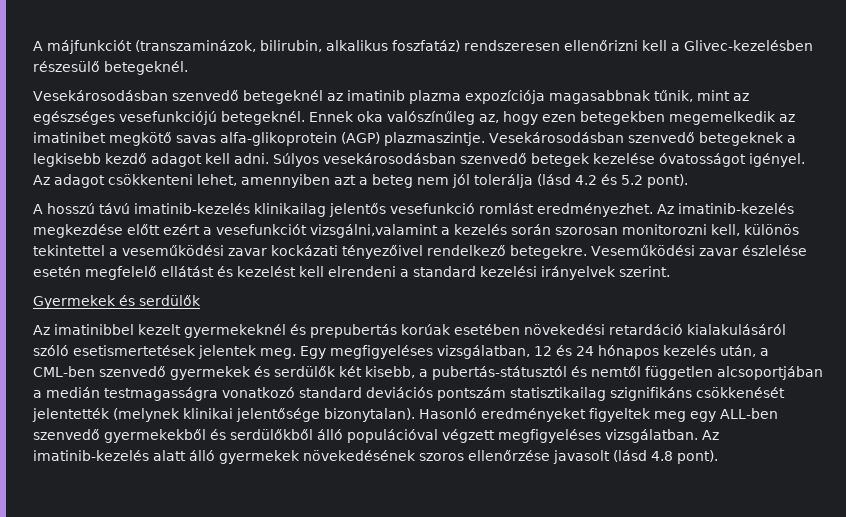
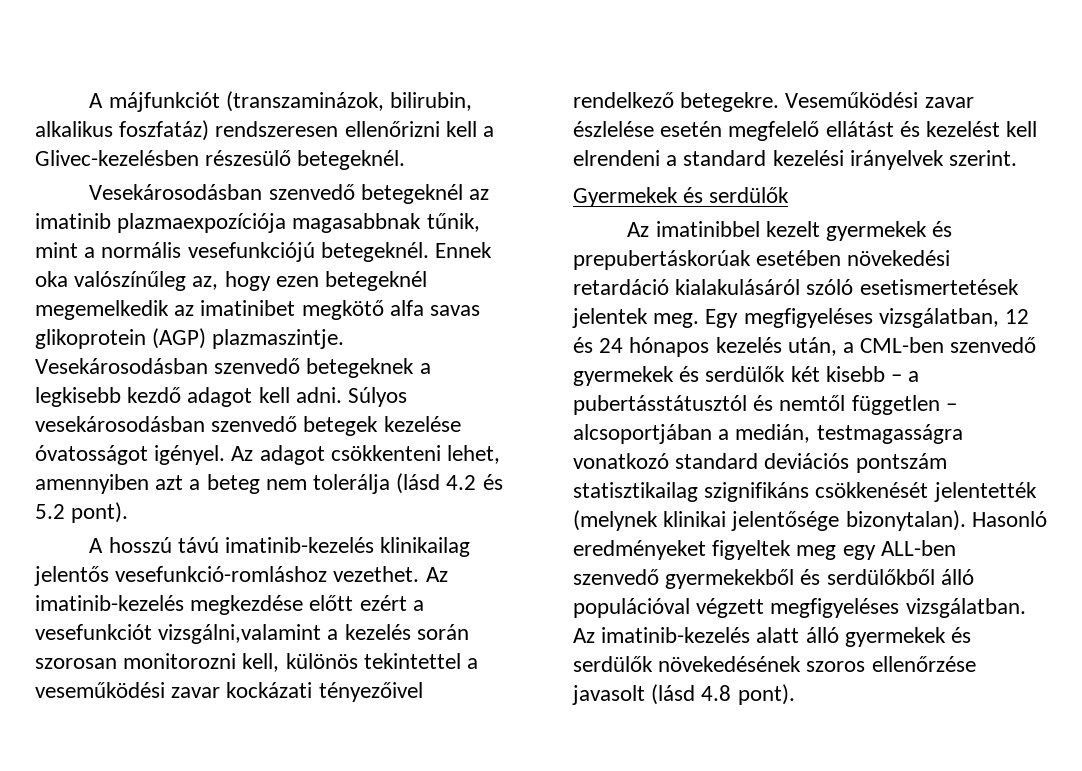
[408,90,545,104] plazma expozíciója -> [117,213,287,233] plazmaexpozíciója
[732,93,749,101] [33,111,115,125] az egészséges -> [84,242,182,258] a normális
[580,111,665,125] betegekben -> [325,271,428,291] betegeknél
[176,132,337,146] savas alfa-glikoprotein -> [389,300,481,316] [35,329,146,349] alfa savas glikoprotein
[452,174,470,188] jól -> (307, 484) none
[390,203,653,217] vesefunkció romlást eredményezhet. -> [115,566,420,582] vesefunkció-romláshoz vezethet.
[184,324,451,338] gyermekeknél és prepubertás korúak -> [825,221,953,241] [573,250,751,270] gyermekek és prepubertáskorúak
[365,366,567,380] kisebb, a pubertás-státusztól -> [825,366,920,382] [573,395,747,415] kisebb – a pubertásstátusztól
(713, 373) none -> [945,403,957,411] –
[46,387,100,398] medián -> [735,424,811,443] medián,
(300, 457) none -> [951,627,972,643] [573,656,653,672] és serdülők

